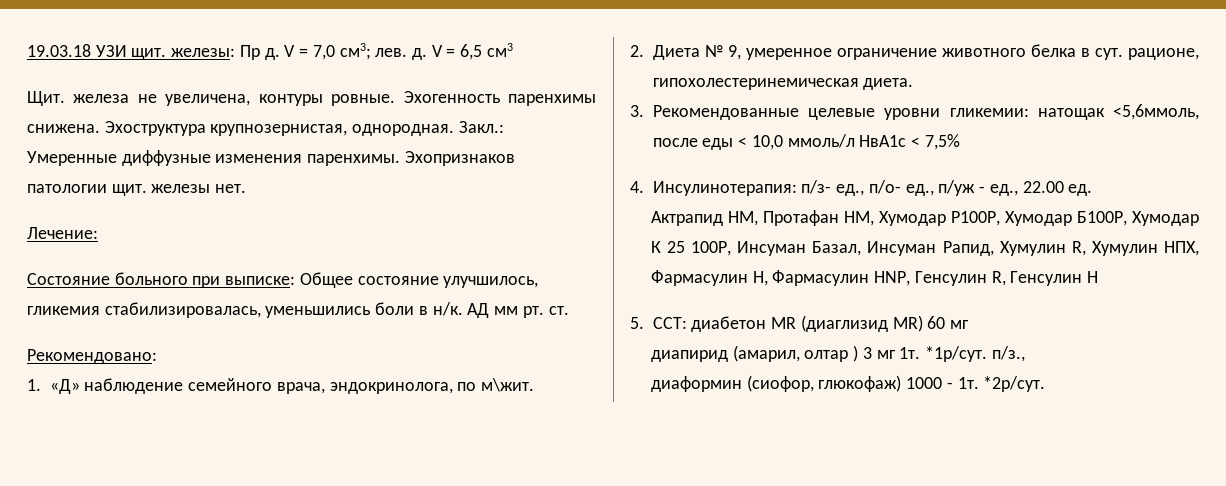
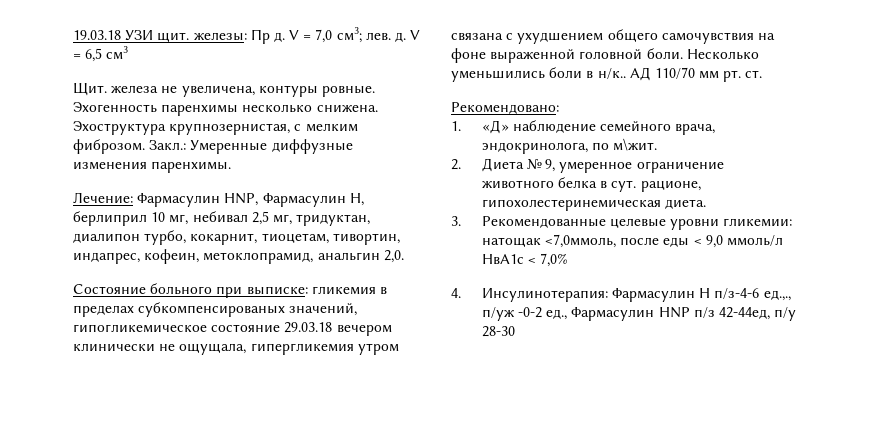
(597, 100) none -> [242,104,313,113] несколько
[352,124,455,136] однородная. -> [294,123,358,132] [73,139,145,154] с мелким фиброзом.
[404,151,515,166] [27,184,247,196] [27,227,98,239] [27,272,539,288] [27,302,490,318] Эхопризнаков патологии щит. железы нет. // Лечение: // Состояние больного при выписке: Общее состояние улучшилось, гликемия стабилизировалась, уменьшились боли в н/к. АД -> [73,192,364,207] [73,211,371,226] [73,230,400,245] [73,249,404,264] [73,283,387,298] [73,302,358,317] [73,322,392,336] [73,343,399,355] [451,29,775,44] [451,48,759,63] [451,67,695,82] // Лечение: Фармасулин НNP, Фармасулин Н, берлиприл 10 мг, небивал 2,5 мг, тридуктан, диалипон турбо, кокарнит, тиоцетам, тивортин, индапрес, кофеин, метоклопрамид, анальгин 2,0. // Состояние больного при выписке: гликемия в пределах субкомпенсированых значений, гипогликемическое состояние 29.03.18 вечером клинически не ощущала, гипергликемия утром связана с ухудшением общего самочувствия на фоне выраженной головной боли. Несколько уменьшились боли в н/к.. АД 110/70
[1113,104,1199,120] <5,6ммоль, -> [544,234,616,248] <7,0ммоль,
[751,135,783,150] 10,0 -> [705,235,723,248] 9,0
[924,134,960,150] 7,5% -> [540,253,569,267] 7,0%
[801,180,1093,196] [650,210,1199,226] [650,241,1199,256] [650,270,1099,286] [630,315,970,332] [650,345,1025,362] [650,375,1046,392] п/з- ед., п/о- ед., п/уж - ед., 22.00 ед. // Актрапид НМ, Протафан НМ, Хумодар Р100Р, Хумодар Б100Р, Хумодар К 25 100Р, Инсуман Базал, Инсуман Рапид, Хумулин R, Хумулин НПХ, Фармасулин Н, Фармасулин НNР, Генсулин R, Генсулин Н // 5. ССТ: диабетон МR (диаглизид МR) 60 мг // диапирид (амарил, олтар ) 3 мг 1т. *1р/сут. п/з., // диаформин (сиофор, глюкофаж) 1000 - 1т. *2р/сут. -> [611,288,791,302] [481,307,797,321] [481,326,515,337] Фармасулин Н п/з-4-6 ед.,., п/уж -0-2 ед., Фармасулин НNP п/з 42-44ед, п/у 28-30

